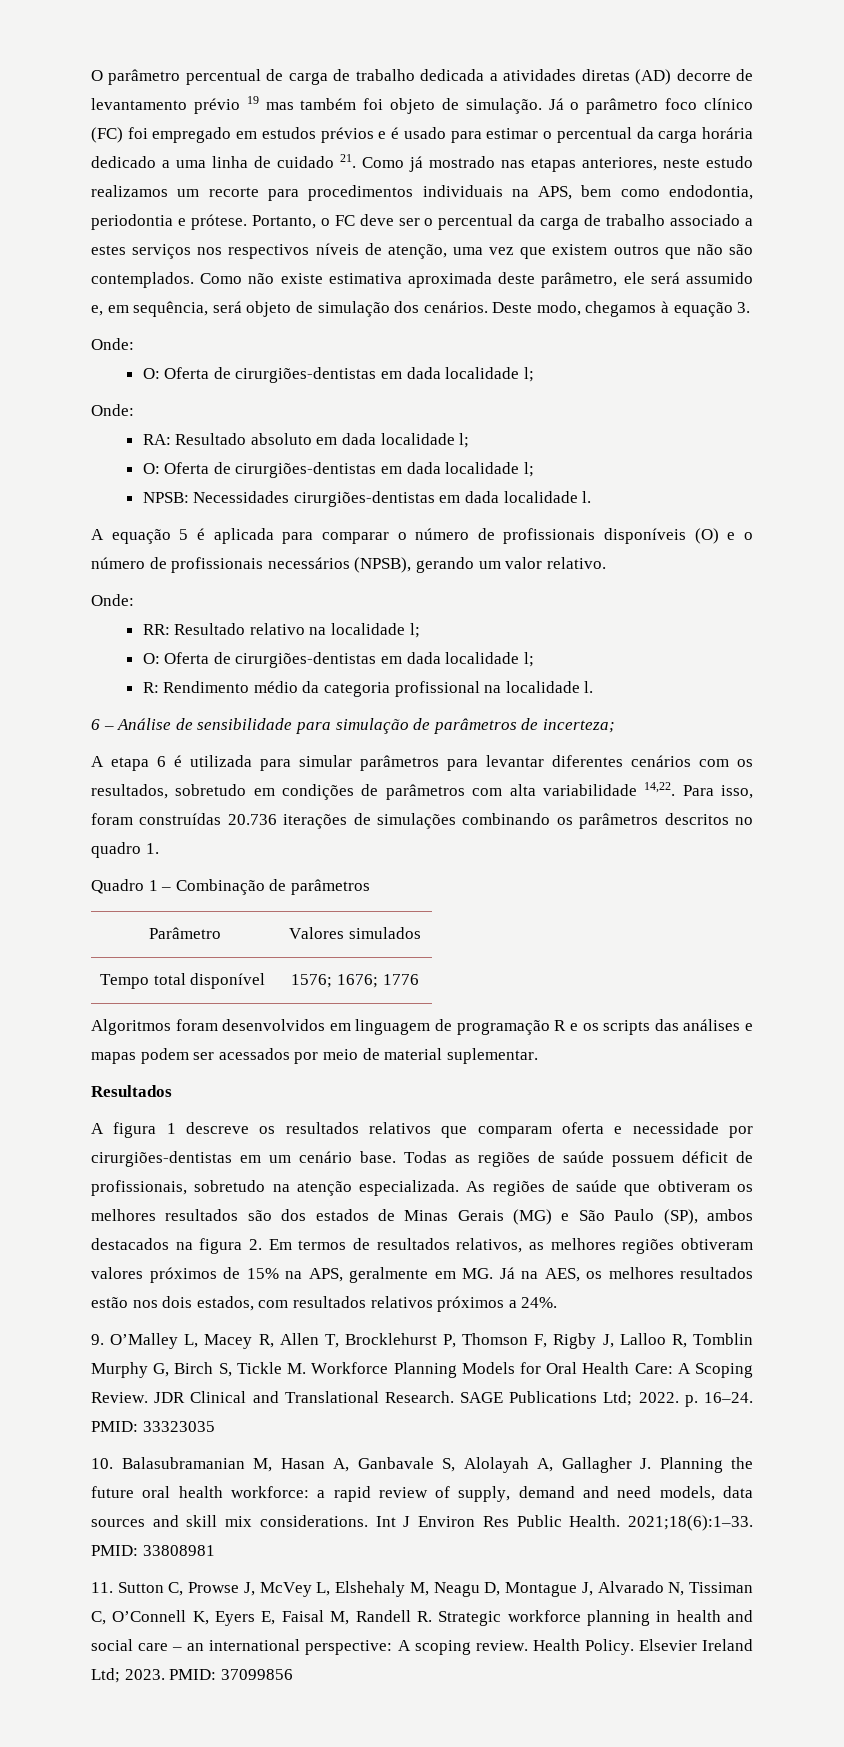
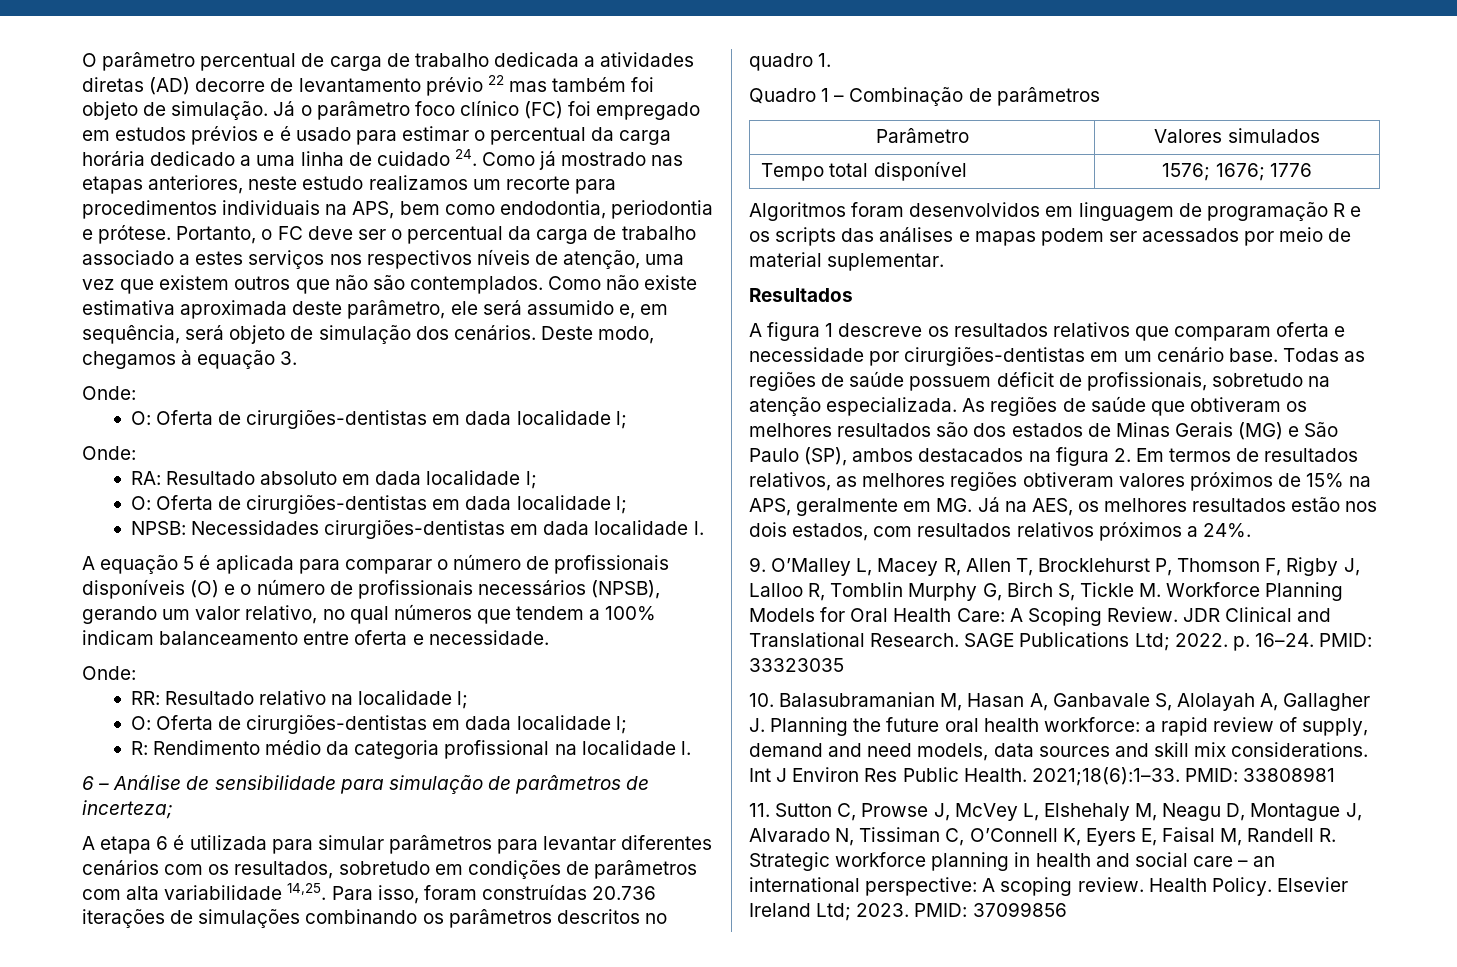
[246,96,259,104] 19 -> [487,75,504,85] 22
[340,154,356,168] 21. -> [454,149,477,166] 24.
[546,557,606,569] relativo. -> [245,604,657,624] [82,630,549,645] relativo, no qual números que tendem a 100% indicam balanceamento entre oferta e necessidade.
[644,782,676,796] 14,22. -> [287,883,327,900] 14,25.

